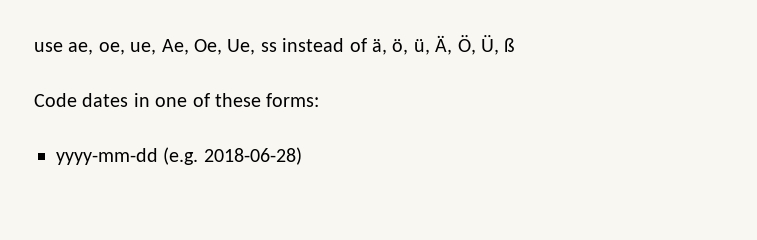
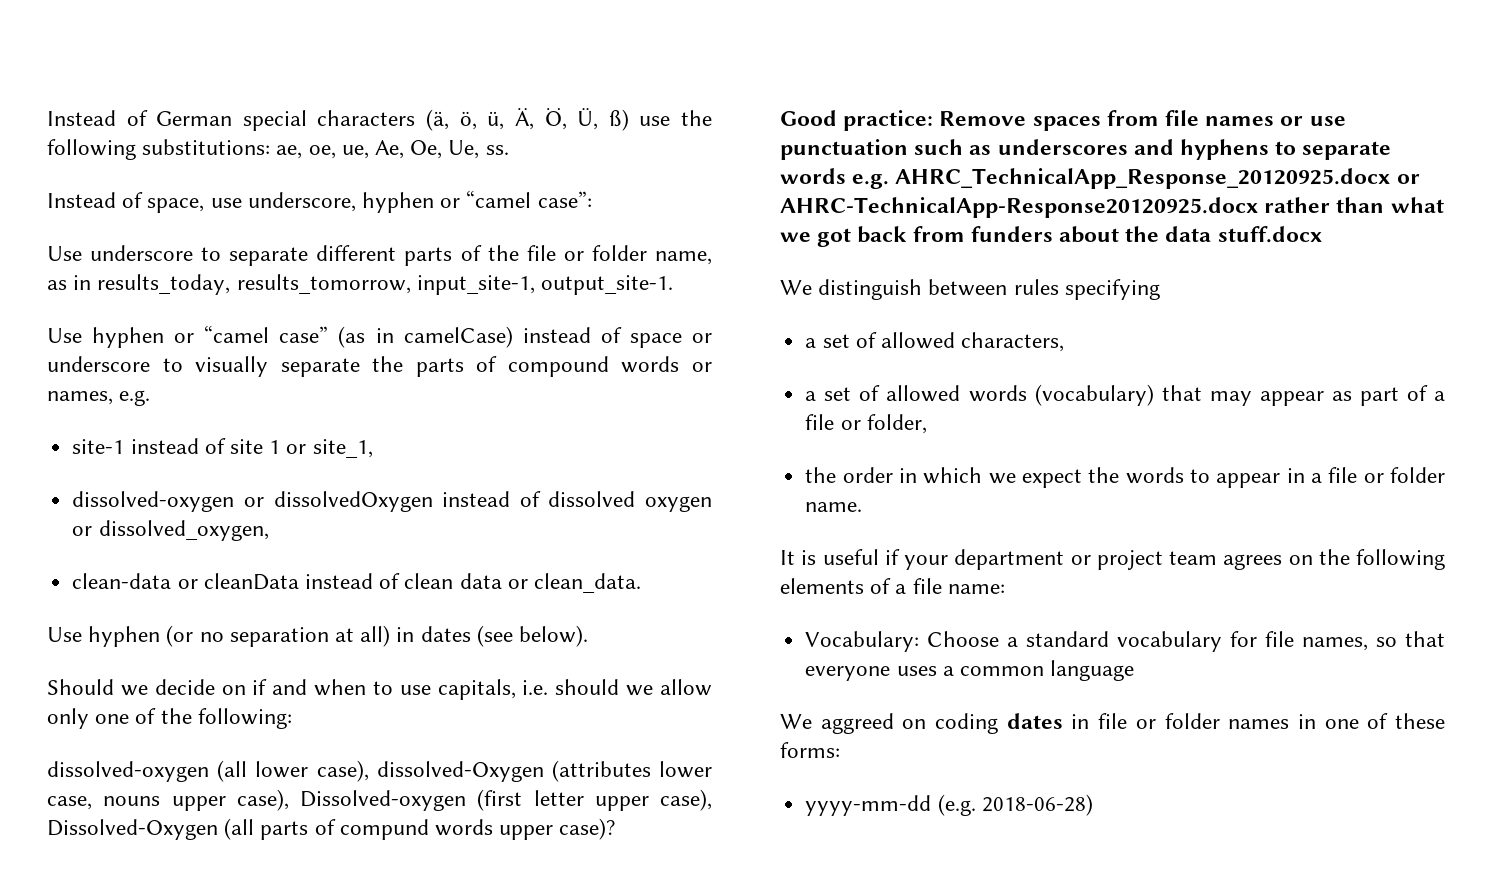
[34,42,63,52] use -> [47,108,713,131] [47,139,271,160] Instead of German special characters (ä, ö, ü, Ä, Ö, Ü, ß) use the following substitutions:
[260,35,516,55] [34,93,129,107] ss instead of ä, ö, ü, Ä, Ö, Ü, ß // Code dates -> [485,145,509,155] [47,190,592,213] [47,245,712,266] [47,274,674,295] [47,325,712,348] [47,356,712,377] [47,390,151,406] [72,438,373,458] [72,491,713,512] [72,520,269,541] [72,573,641,593] [47,625,589,647] [47,679,712,700] [47,708,292,729] [47,760,712,782] [47,789,712,811] [47,818,616,840] [780,110,1346,131] [780,139,1392,160] [780,168,1420,189] [780,197,1444,218] [780,226,1322,247] [780,279,1160,300] [805,332,1065,352] [805,384,1446,406] [805,414,927,434] [805,467,1445,488] [805,502,863,512] [780,549,1445,570] [780,578,1005,594] [805,631,1446,652] [805,660,1135,681] [780,713,1290,734] ss. // Instead of space, use underscore, hyphen or “camel case”: // Use underscore to separate different parts of the file or folder name, as in results_today, results_tomorrow, input_site-1, output_site-1. // Use hyphen or “camel case” (as in camelCase) instead of space or underscore to visually separate the parts of compound words or names, e.g. // site-1 instead of site 1 or site_1, // dissolved-oxygen or dissolvedOxygen instead of dissolved oxygen or dissolved_oxygen, // clean-data or cleanData instead of clean data or clean_data. // Use hyphen (or no separation at all) in dates (see below). // Should we decide on if and when to use capitals, i.e. should we allow only one of the following: // dissolved-oxygen (all lower case), dissolved-Oxygen (attributes lower case, nouns upper case), Dissolved-oxygen (first letter upper case), Dissolved-Oxygen (all parts of compund words upper case)? // Good practice: Remove spaces from file names or use punctuation such as underscores and hyphens to separate words e.g. AHRC_TechnicalApp_Response_20120925.docx or AHRC-TechnicalApp-Response20120925.docx rather than what we got back from funders about the data stuff.docx // We distinguish between rules specifying // a set of allowed characters, // a set of allowed words (vocabulary) that may appear as part of a file or folder, // the order in which we expect the words to appear in a file or folder name. // It is useful if your department or project team agrees on the following elements of a file name: // Vocabulary: Choose a standard vocabulary for file names, so that everyone uses a common language // We aggreed on coding dates in file or folder names

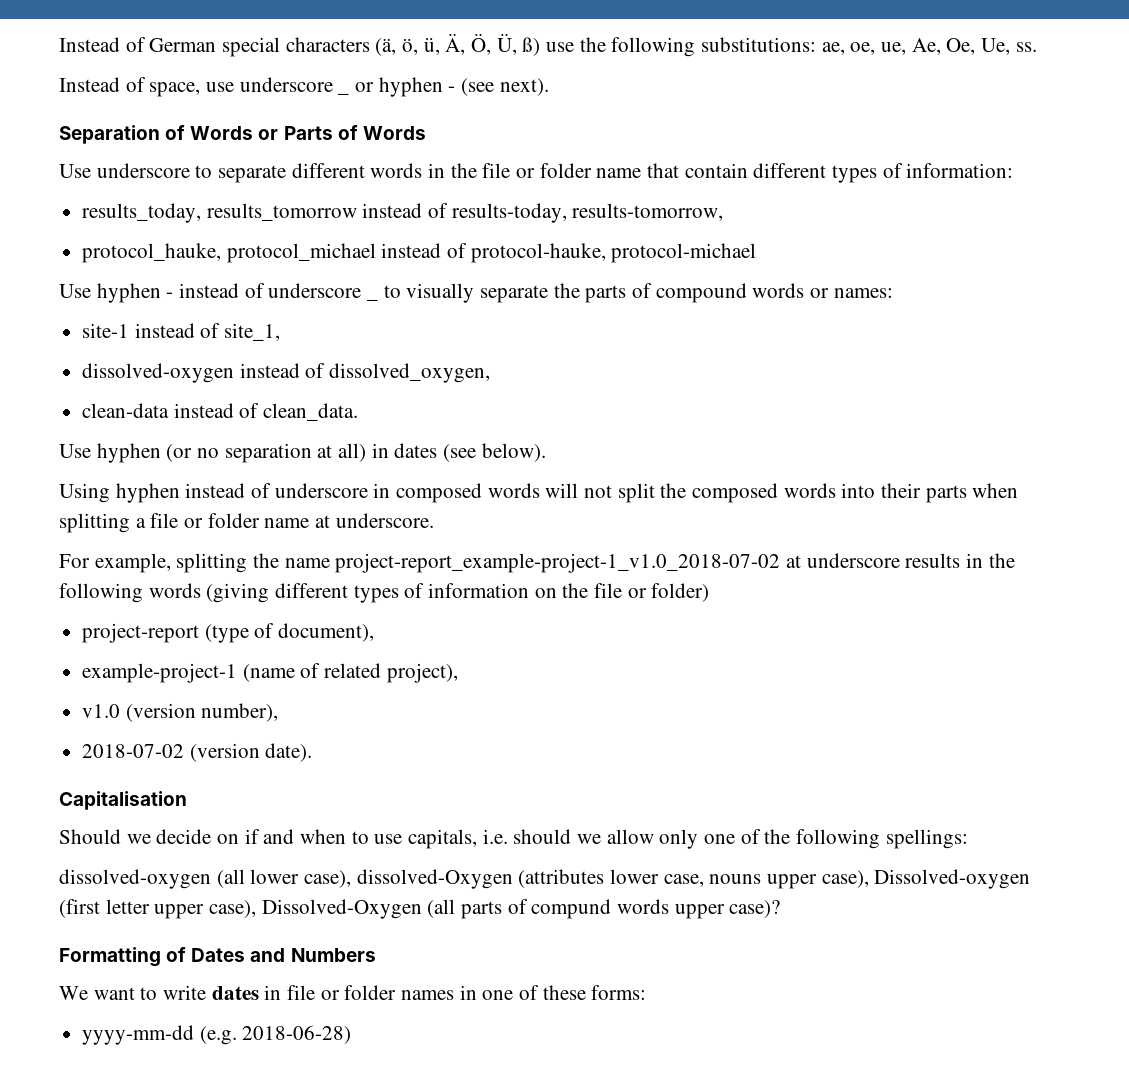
[247,190,592,213] underscore, hyphen or “camel case”: -> [239,77,333,92] [338,92,350,95] [355,77,549,97] [59,125,426,144] underscore _ or hyphen - (see next). // Separation of Words or Parts of Words
[404,245,482,266] parts of -> [370,163,446,178] words in
[654,251,712,265] [47,274,674,295] [47,325,712,348] [47,356,150,372] name, as in results_today, results_tomorrow, input_site-1, output_site-1. // Use hyphen or “camel case” (as in camelCase) instead of space or underscore -> [596,163,1014,183] [82,203,724,223] [82,243,757,263] [59,283,362,303] [367,298,379,301] name that contain different types of information: // results_today, results_tomorrow instead of results-today, results-tomorrow, // protocol_hauke, protocol_michael instead of protocol-hauke, protocol-michael // Use hyphen - instead of underscore _
[47,390,151,406] names, e.g. -> [833,288,893,298] names:
[229,439,307,454] site 1 or -> (221, 330) none
[243,491,713,512] [72,520,269,541] [72,573,528,590] or dissolvedOxygen instead of dissolved oxygen or dissolved_oxygen, // clean-data or cleanData instead of clean data or -> [239,363,491,383] [82,403,260,418] instead of dissolved_oxygen, // clean-data instead of
(589, 636) none -> [59,483,1019,503] [59,513,434,533] [59,553,1015,573] [59,583,710,603] [82,623,375,643] [82,663,458,683] [82,703,279,722] [82,743,313,762] [59,791,187,810] // Using hyphen instead of underscore in composed words will not split the composed words into their parts when splitting a file or folder name at underscore. // For example, splitting the name project-report_example-project-1_v1.0_2018-07-02 at underscore results in the following words (giving different types of information on the file or folder) // project-report (type of document), // example-project-1 (name of related project), // v1.0 (version number), // 2018-07-02 (version date). // Capitalisation
[197,708,292,729] following: -> [796,829,968,849] following spellings:
[780,110,1346,131] [780,139,1392,160] [780,168,1420,189] [780,197,1444,218] [780,226,1322,247] [780,279,1160,300] [805,332,1065,352] [805,384,1446,406] [805,414,927,434] [805,467,1445,488] [805,502,863,512] [780,549,1445,570] [780,578,1005,594] [805,631,1446,652] [805,660,1135,681] [780,713,999,734] Good practice: Remove spaces from file names or use punctuation such as underscores and hyphens to separate words e.g. AHRC_TechnicalApp_Response_20120925.docx or AHRC-TechnicalApp-Response20120925.docx rather than what we got back from funders about the data stuff.docx // We distinguish between rules specifying // a set of allowed characters, // a set of allowed words (vocabulary) that may appear as part of a file or folder, // the order in which we expect the words to appear in a file or folder name. // It is useful if your department or project team agrees on the following elements of a file name: // Vocabulary: Choose a standard vocabulary for file names, so that everyone uses a common language // We aggreed on coding -> [59,947,376,967] [59,985,207,1000] Formatting of Dates and Numbers // We want to write

